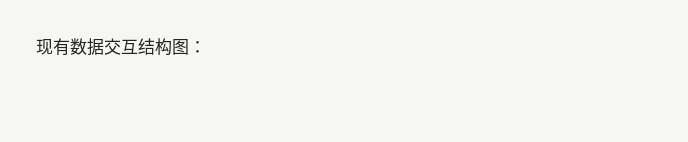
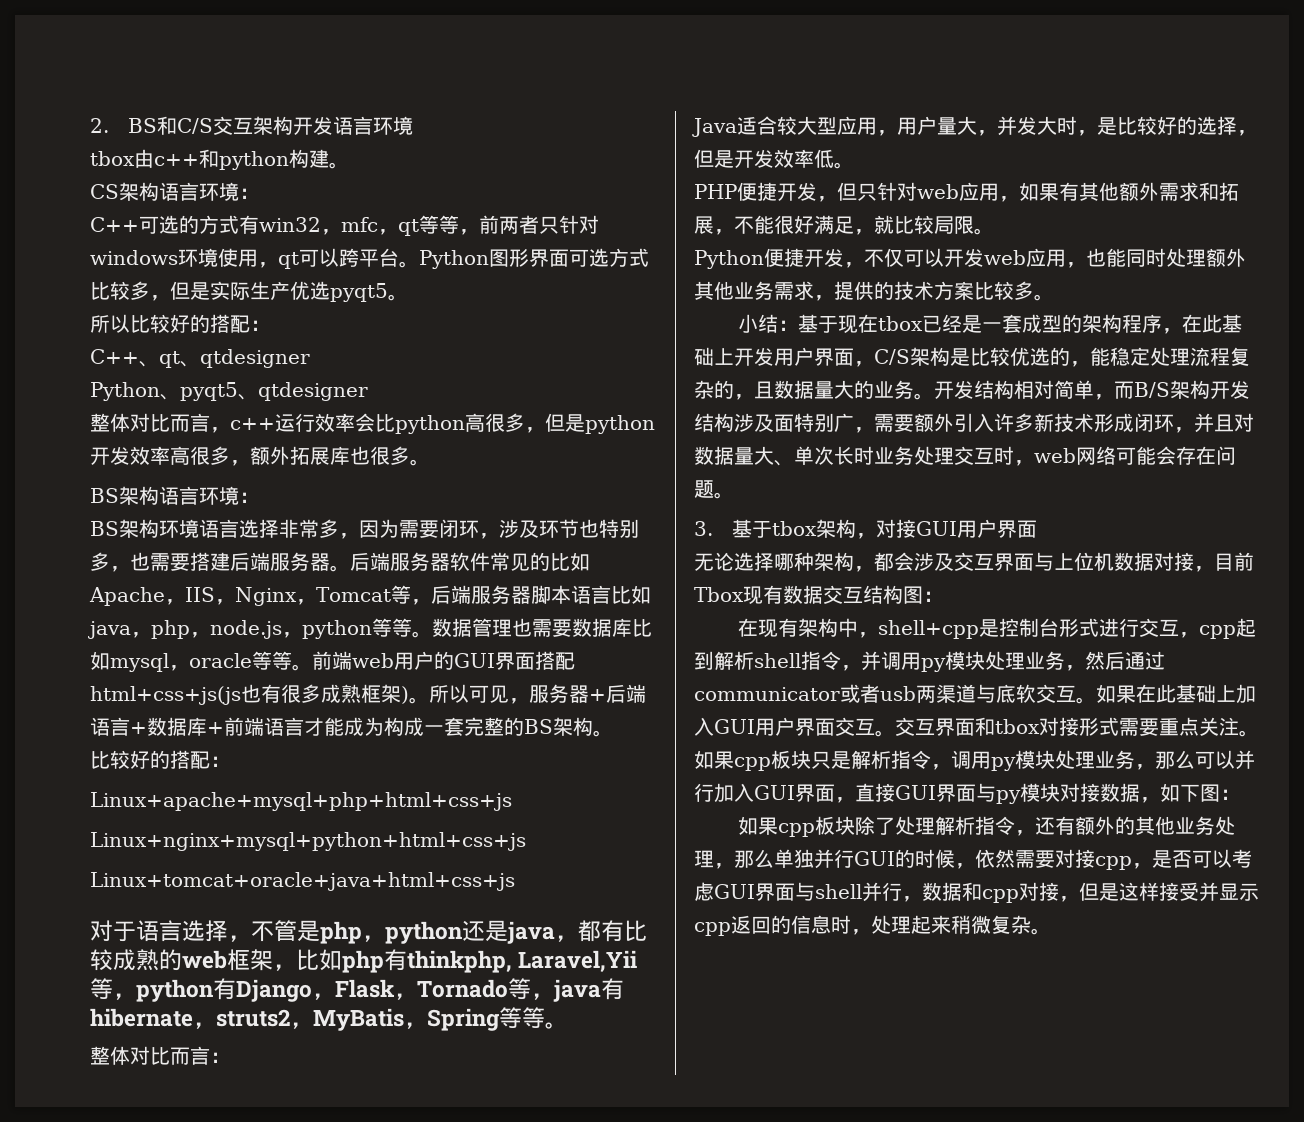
(36, 47) none -> [90,116,413,135] [90,149,349,170] [90,182,259,201] [90,215,599,236] [90,248,649,269] [90,281,408,302] [90,314,270,333] [90,349,310,368] [90,382,368,401] [90,413,655,434] [90,446,430,466] [90,486,259,505] [90,519,639,539] [90,552,590,572] [89,585,651,606] [88,618,652,639] [90,651,575,672] [90,684,646,705] [90,717,613,737] [90,750,230,769] [90,792,512,811] [90,832,526,851] [90,872,515,891] [90,920,647,944] [90,949,638,973] [90,978,624,1002] [90,1007,568,1031] [90,1046,230,1065] [692,116,1257,137] [694,149,854,169] [694,182,1239,202] [694,215,994,235] [694,248,1246,269] [694,281,1054,301] [738,314,1243,334] [694,347,1250,367] [694,380,1250,400] [694,413,1254,433] [694,446,1236,466] [694,480,734,499] [694,519,1037,539] [694,552,1254,572] [694,587,744,602] 2. BS和C/S交互架构开发语言环境 // tbox由c++和python构建。 // CS架构语言环境： // C++可选的方式有win32，mfc，qt等等，前两者只针对windows环境使用，qt可以跨平台。Python图形界面可选方式比较多，但是实际生产优选pyqt5。 // 所以比较好的搭配： // C++、qt、qtdesigner // Python、pyqt5、qtdesigner // 整体对比而言，c++运行效率会比python高很多，但是python开发效率高很多，额外拓展库也很多。 // BS架构语言环境： // BS架构环境语言选择非常多，因为需要闭环，涉及环节也特别多，也需要搭建后端服务器。后端服务器软件常见的比如Apache，IIS，Nginx，Tomcat等，后端服务器脚本语言比如java，php，node.js，python等等。数据管理也需要数据库比如mysql，oracle等等。前端web用户的GUI界面搭配html+css+js(js也有很多成熟框架)。所以可见，服务器+后端语言+数据库+前端语言才能成为构成一套完整的BS架构。 // 比较好的搭配： // Linux+apache+mysql+php+html+css+js // Linux+nginx+mysql+python+html+css+js // Linux+tomcat+oracle+java+html+css+js // 对于语言选择，不管是php，python还是java，都有比较成熟的web框架，比如php有thinkphp, Laravel,Yii等，python有Django，Flask，Tornado等，java有hibernate，struts2，MyBatis，Spring等等。 // 整体对比而言： // Java适合较大型应用，用户量大，并发大时，是比较好的选择，但是开发效率低。 // PHP便捷开发，但只针对web应用，如果有其他额外需求和拓展，不能很好满足，就比较局限。 // Python便捷开发，不仅可以开发web应用，也能同时处理额外其他业务需求，提供的技术方案比较多。 // 小结：基于现在tbox已经是一套成型的架构程序，在此基础上开发用户界面，C/S架构是比较优选的，能稳定处理流程复杂的，且数据量大的业务。开发结构相对简单，而B/S架构开发结构涉及面特别广，需要额外引入许多新技术形成闭环，并且对数据量大、单次长时业务处理交互时，web网络可能会存在问题。 // 3.基于tbox架构，对接GUI用户界面 // 无论选择哪种架构，都会涉及交互界面与上位机数据对接，目前Tbox
(206, 47) none -> [738,618,1257,639] [694,651,1165,672] [694,684,1256,704] [694,717,1259,737] [694,750,1255,771] [694,783,1240,804] [738,816,1236,837] [694,849,1252,870] [694,882,1259,903] [694,915,1051,936] // 在现有架构中，shell+cpp是控制台形式进行交互，cpp起到解析shell指令，并调用py模块处理业务，然后通过communicator或者usb两渠道与底软交互。如果在此基础上加入GUI用户界面交互。交互界面和tbox对接形式需要重点关注。如果cpp板块只是解析指令，调用py模块处理业务，那么可以并行加入GUI界面，直接GUI界面与py模块对接数据，如下图： // 如果cpp板块除了处理解析指令，还有额外的其他业务处理，那么单独并行GUI的时候，依然需要对接cpp，是否可以考虑GUI界面与shell并行，数据和cpp对接，但是这样接受并显示cpp返回的信息时，处理起来稍微复杂。

